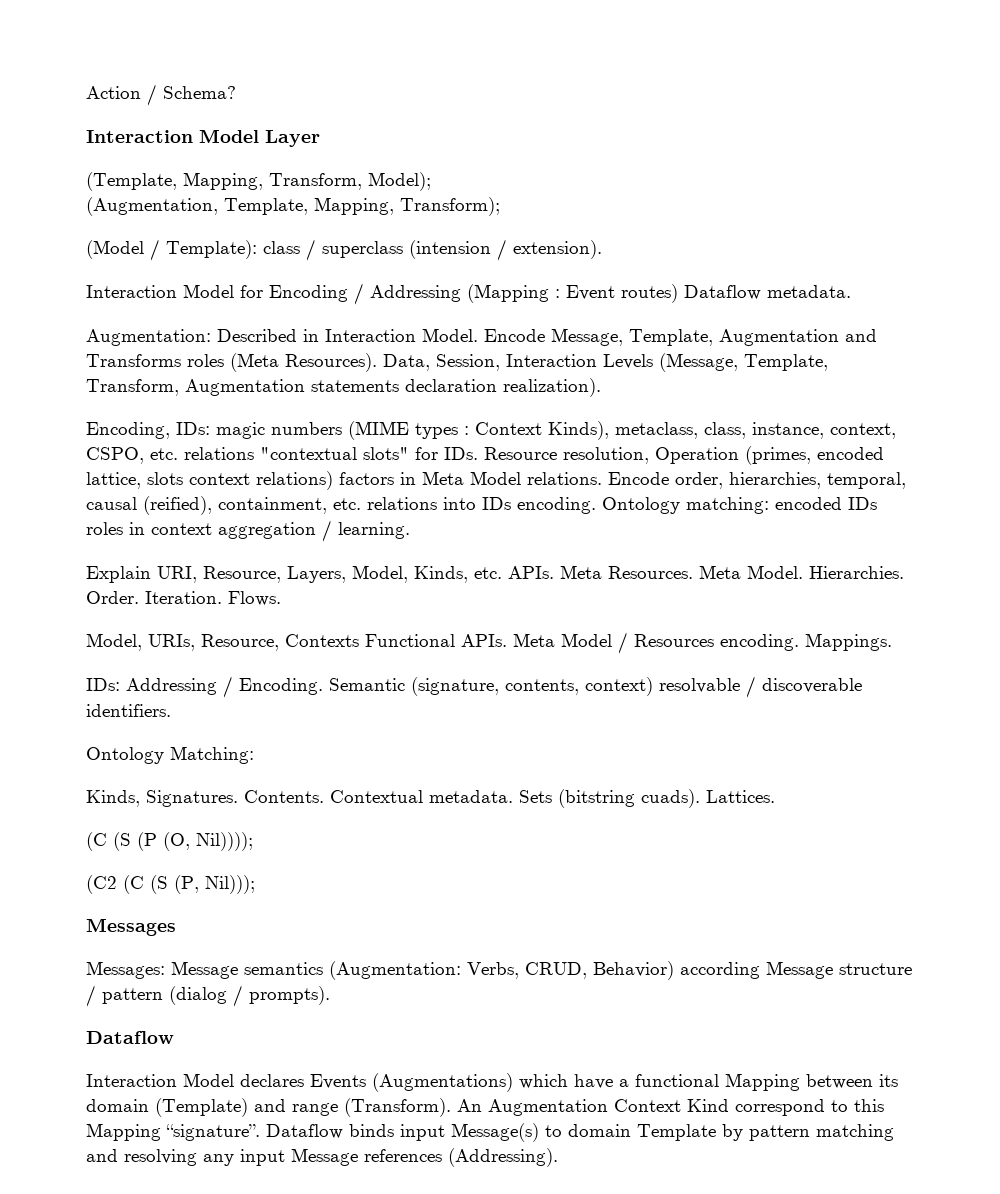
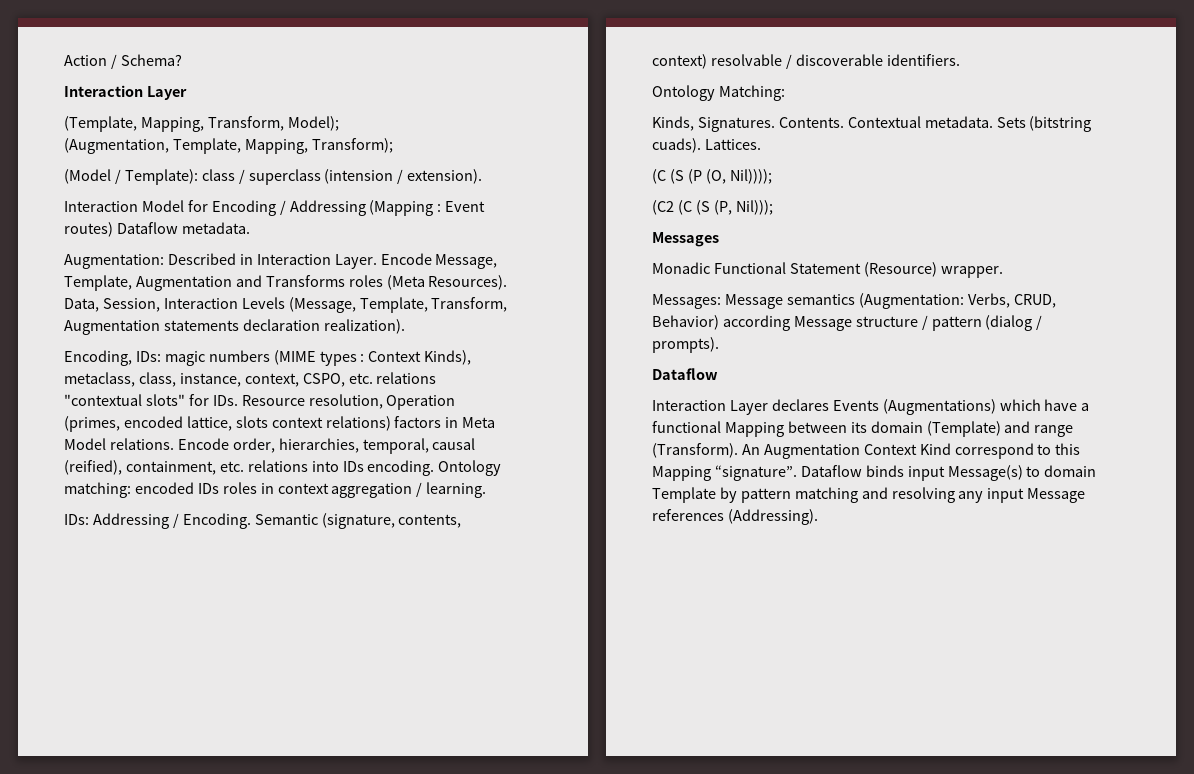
[199,129,259,143] Model -> (143, 91) none
[422,328,478,342] Model. -> [334,254,377,269] Layer.
[86,565,904,583] [86,591,281,606] [86,632,892,654] // Explain URI, Resource, Layers, Model, Kinds, etc. APIs. Meta Resources. Meta Model. Hierarchies. Order. Iteration. Flows. // Model, URIs, Resource, Contexts Functional APIs. Meta Model / Resources encoding. Mappings. -> (487, 490) none
(176, 927) none -> [652,262,1003,278] // Monadic Functional Statement (Resource) wrapper.
[183,1073,234,1087] Model -> [729,400,768,415] Layer

